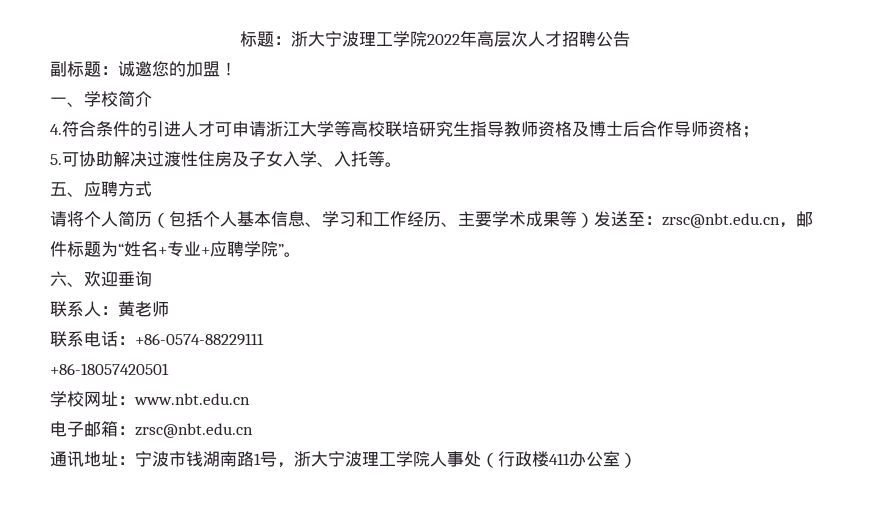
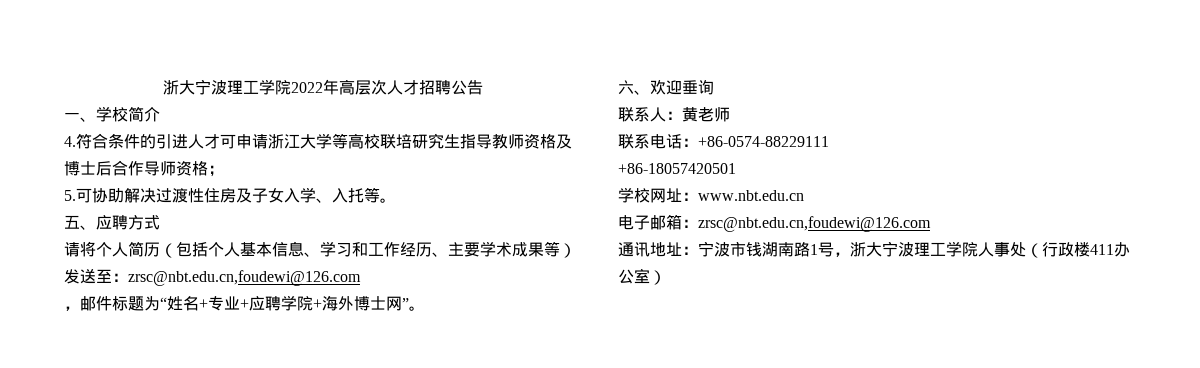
[240,31,291,47] 标题： -> (163, 87) none
[50,61,237,77] // 副标题：诚邀您的加盟！ -> (483, 87) none
[662,213,780,228] zrsc@nbt.edu.cn -> [128,270,361,286] zrsc@nbt.edu.cn,foudewi@126.com //
(278, 249) none -> [313,296,402,311] +海外博士网
[135,423,253,438] zrsc@nbt.edu.cn -> [698,216,931,232] zrsc@nbt.edu.cn,foudewi@126.com

